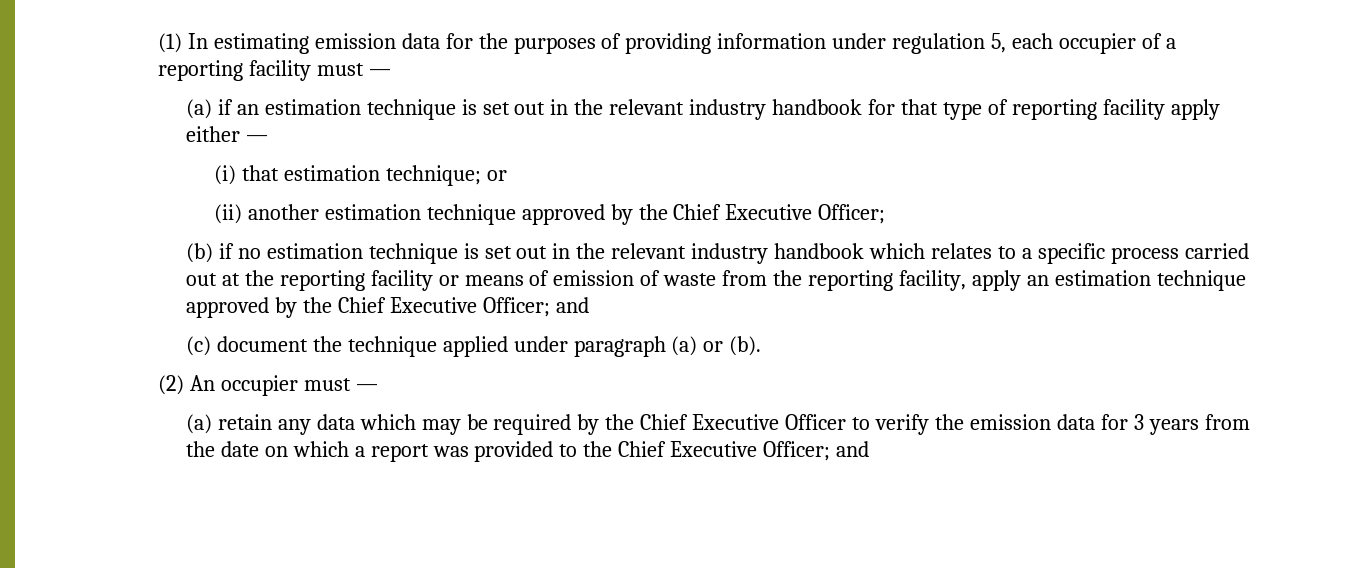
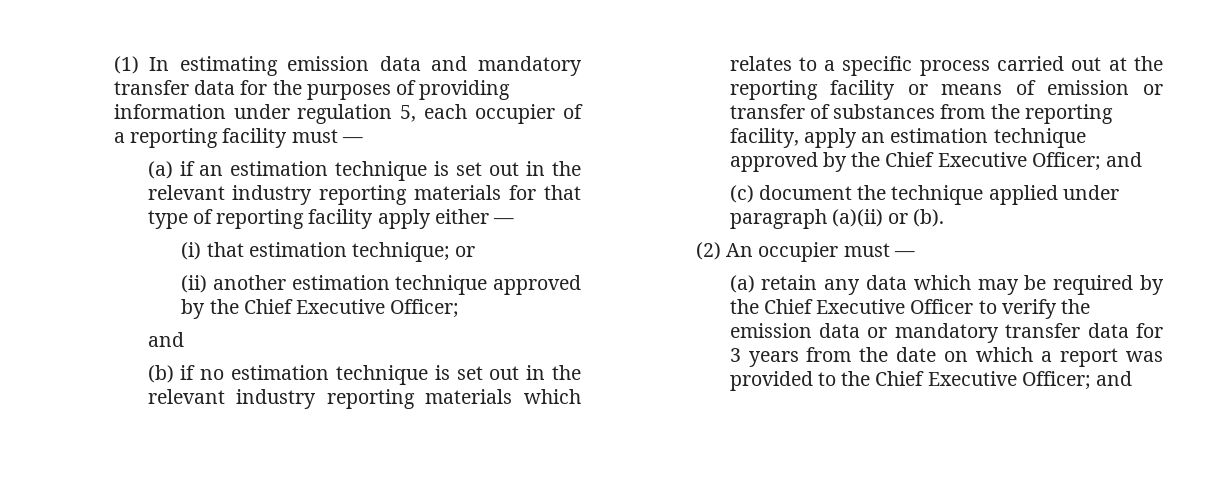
(440, 41) none -> [431,56,582,76] [113,80,235,95] and mandatory transfer data
[772,99,863,115] handbook -> [319,185,502,205] reporting materials
(886, 214) none -> [147,332,184,347] // and
[774,243,865,259] handbook -> [326,389,513,409] reporting materials
[640,270,717,286] of waste -> [1143,84,1163,95] [729,104,936,119] or transfer of substances
[671,336,698,356] (a) -> [831,209,883,227] (a)(ii)
(1095, 422) none -> [867,323,1129,343] or mandatory transfer data

